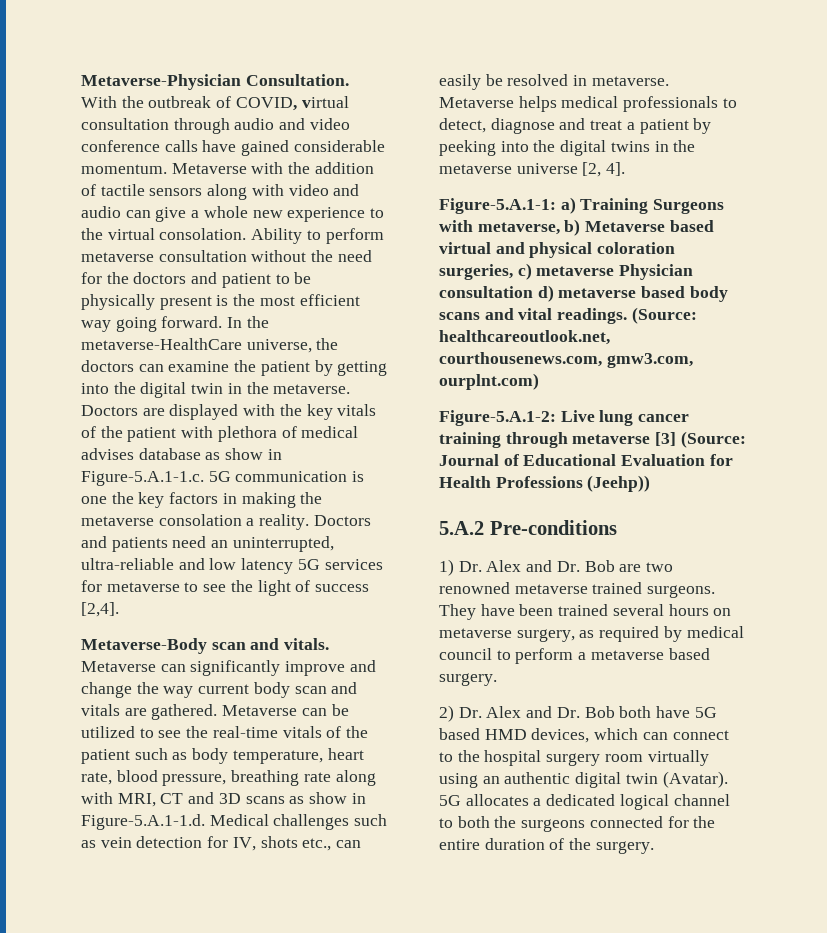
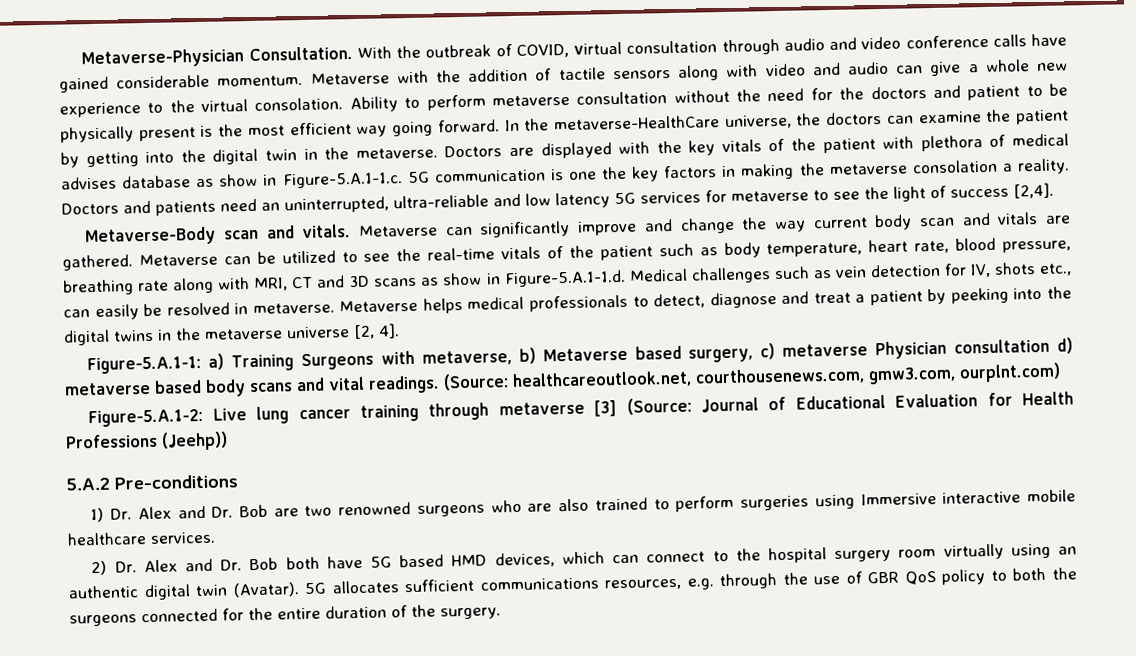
[439,242,676,258] [439,264,513,280] virtual and physical coloration surgeries, -> [688,348,754,363] surgery,
[514,582,716,598] [439,604,732,620] [439,626,744,642] [439,648,710,664] [439,673,497,686] metaverse trained surgeons. They have been trained several hours on metaverse surgery, as required by medical council to perform a metaverse based surgery. -> [416,489,1077,517] [67,531,216,546] surgeons who are also trained to perform surgeries using Immersive interactive mobile healthcare services.
[533,794,730,810] a dedicated logical channel -> [404,569,986,593] sufficient communications resources, e.g. through the use of GBR QoS policy

